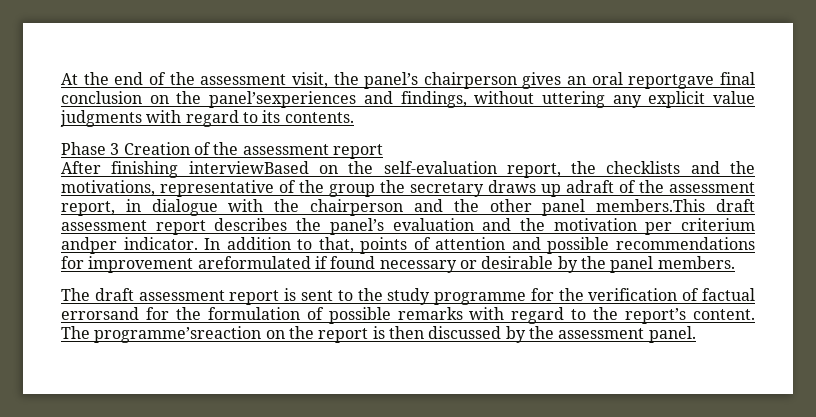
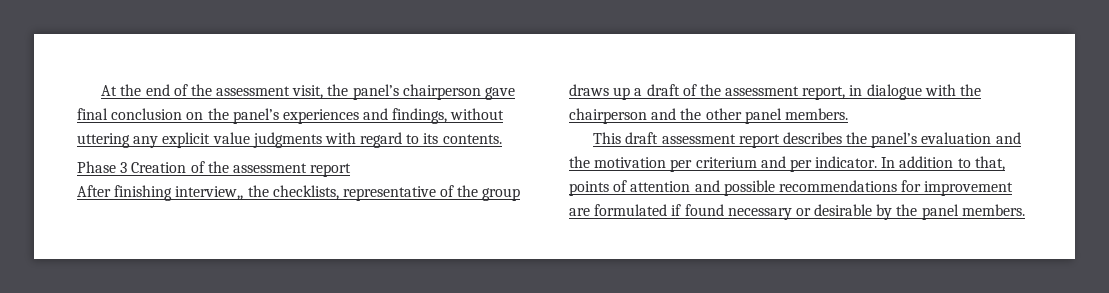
[522,72,715,89] gives an oral reportgave -> [485,87,516,100] gave
[209,91,357,108] panel’sexperiences -> [232,108,359,124] panel’s experiences
[188,161,755,178] [61,180,614,197] interviewBased on the self-evaluation report, the checklists and the motivations, representative of the group the secretary draws up adraft -> [175,185,521,201] [569,84,680,100] interview,, the checklists, representative of the group draws up a draft
[596,199,706,212] members.This -> [784,108,848,120] [593,132,622,144] members. // This
[61,237,117,254] andper -> [760,156,812,172] and per
[197,256,311,269] areformulated -> [569,204,668,216] are formulated
[61,288,756,305] [61,307,756,324] [61,326,696,343] // The draft assessment report is sent to the study programme for the verification of factual errorsand for the formulation of possible remarks with regard to the report’s content. The programme’sreaction on the report is then discussed by the assessment panel. -> (1025, 210) none

